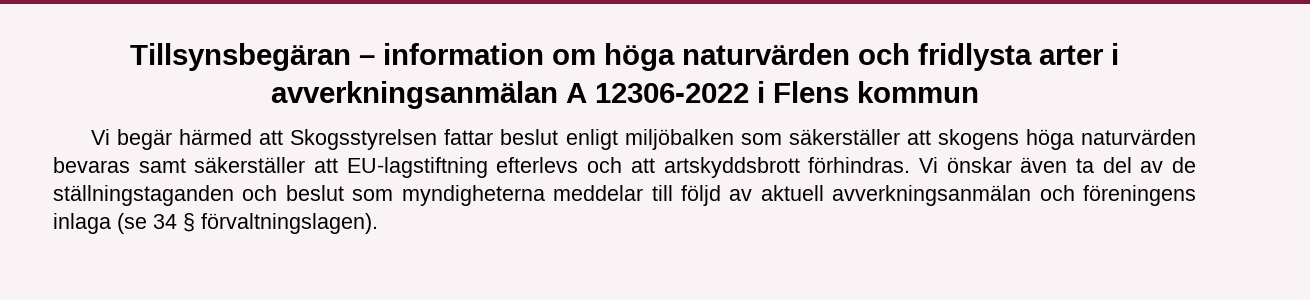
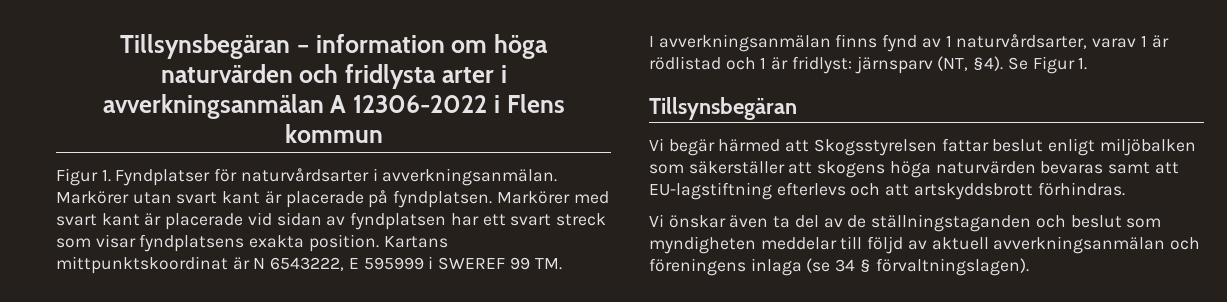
(979, 92) none -> [56,168,558,186] [56,190,609,208] [56,212,606,230] [56,234,448,252] [56,256,562,274] [649,34,1169,52] [649,56,1088,74] [649,97,797,120] // Figur 1. Fyndplatser för naturvårdsarter i avverkningsanmälan. Markörer utan svart kant är placerade på fyndplatsen. Markörer med svart kant är placerade vid sidan av fyndplatsen har ett svart streck som visar fyndplatsens exakta position. Kartans mittpunktskoordinat är N 6543222, E 595999 i SWEREF 99 TM. // I avverkningsanmälan finns fynd av 1 naturvårdsarter, varav 1 är rödlistad och 1 är fridlyst: järnsparv (NT, §4). Se Figur 1. // Tillsynsbegäran
[194,157,306,173] säkerställer -> (1151, 168) none
(911, 165) none -> (1125, 189) //
[401,185,545,206] myndigheterna -> [649,236,756,254] myndigheten

